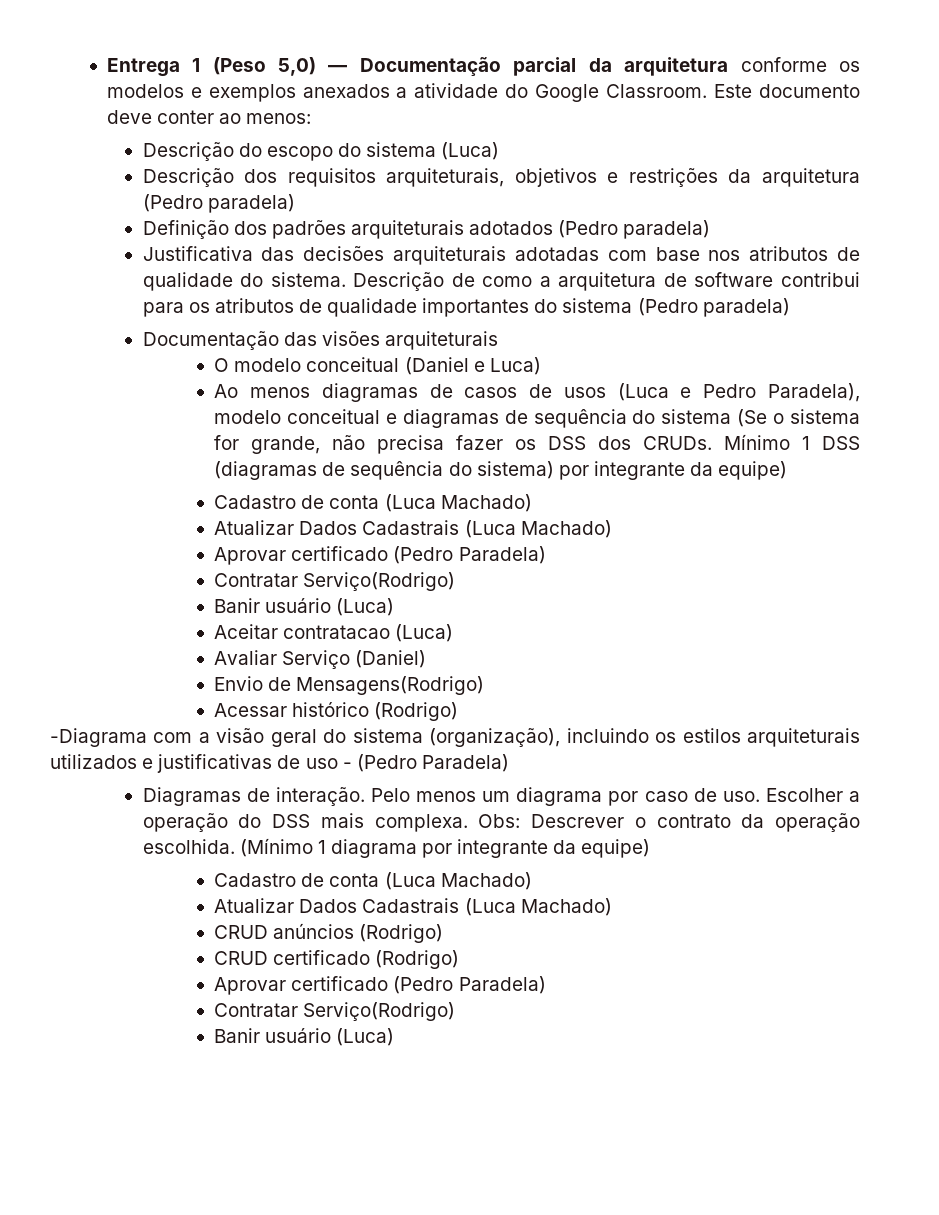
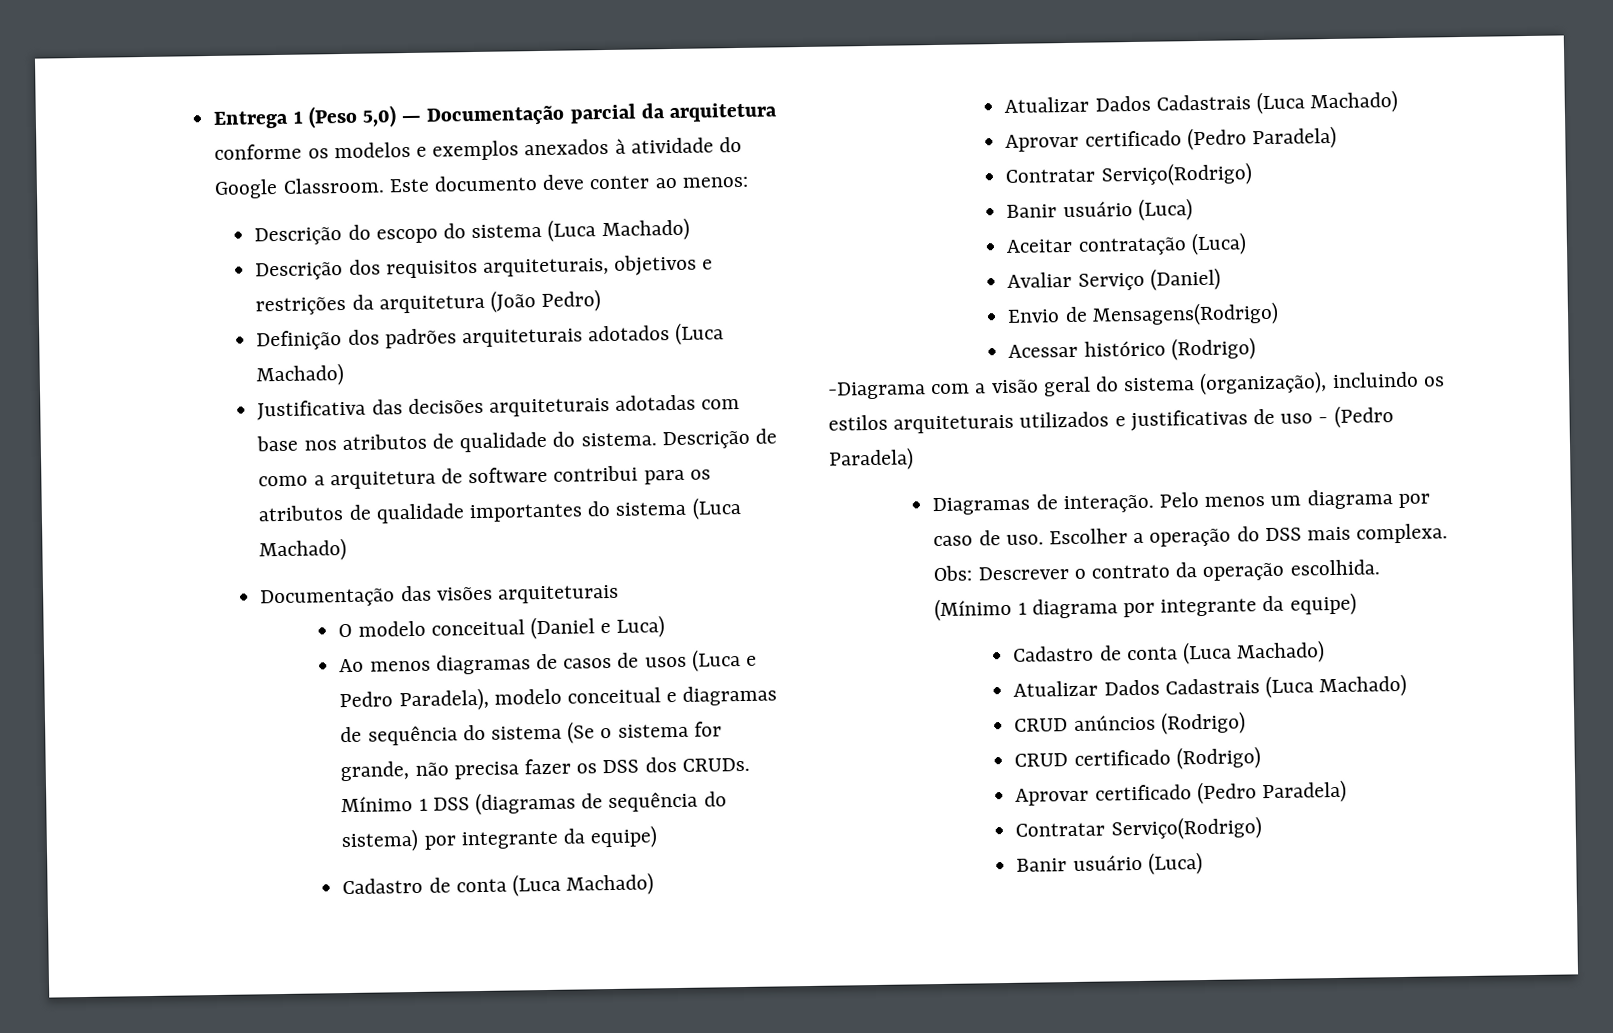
[396,87,408,98] a -> [614,138,626,154] à
[441,142,500,160] (Luca) -> [547,217,690,242] (Luca Machado)
[142,194,295,213] (Pedro paradela) -> [489,289,602,313] (João Pedro)
[558,220,711,239] (Pedro paradela) -> [675,322,725,345] [256,362,345,387] (Luca Machado)
[637,298,790,317] (Pedro paradela) -> [691,496,742,520] [259,537,348,562] (Luca Machado)
[283,625,391,639] contratacao -> [1077,237,1187,256] contratação

